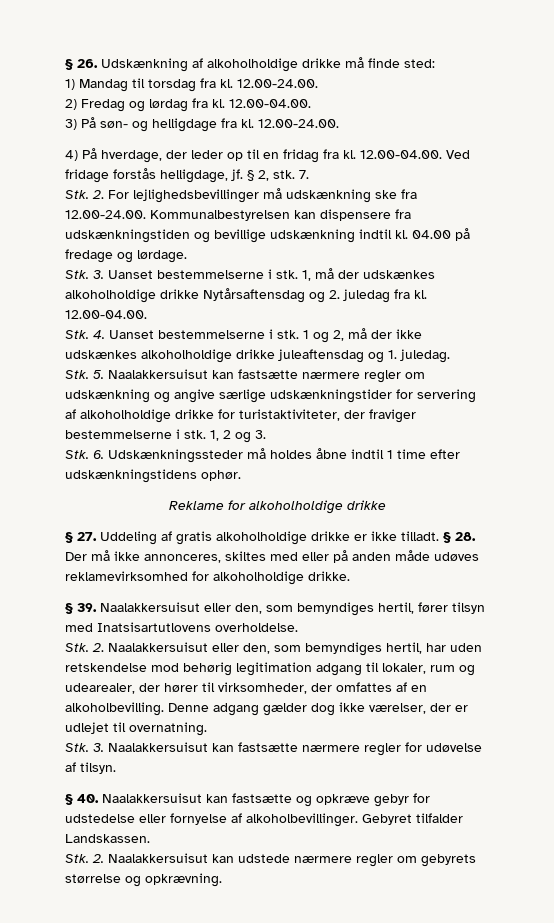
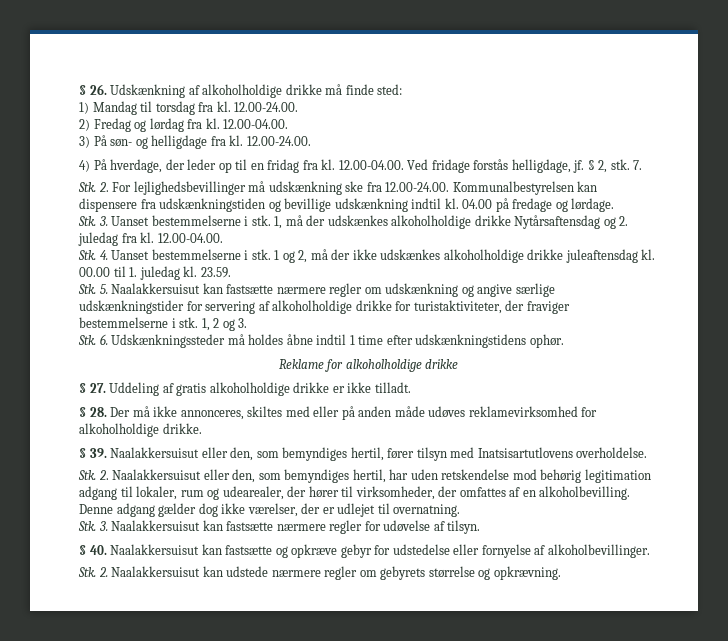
[368,349,450,363] og 1. juledag. -> [641,249,656,260] [79,266,231,280] kl. 00.00 til 1. juledag kl. 23.59.
(439, 536) none -> (411, 387) //
[362,813,463,825] [65,834,150,843] Gebyret tilfalder Landskassen. -> (650, 551) none

